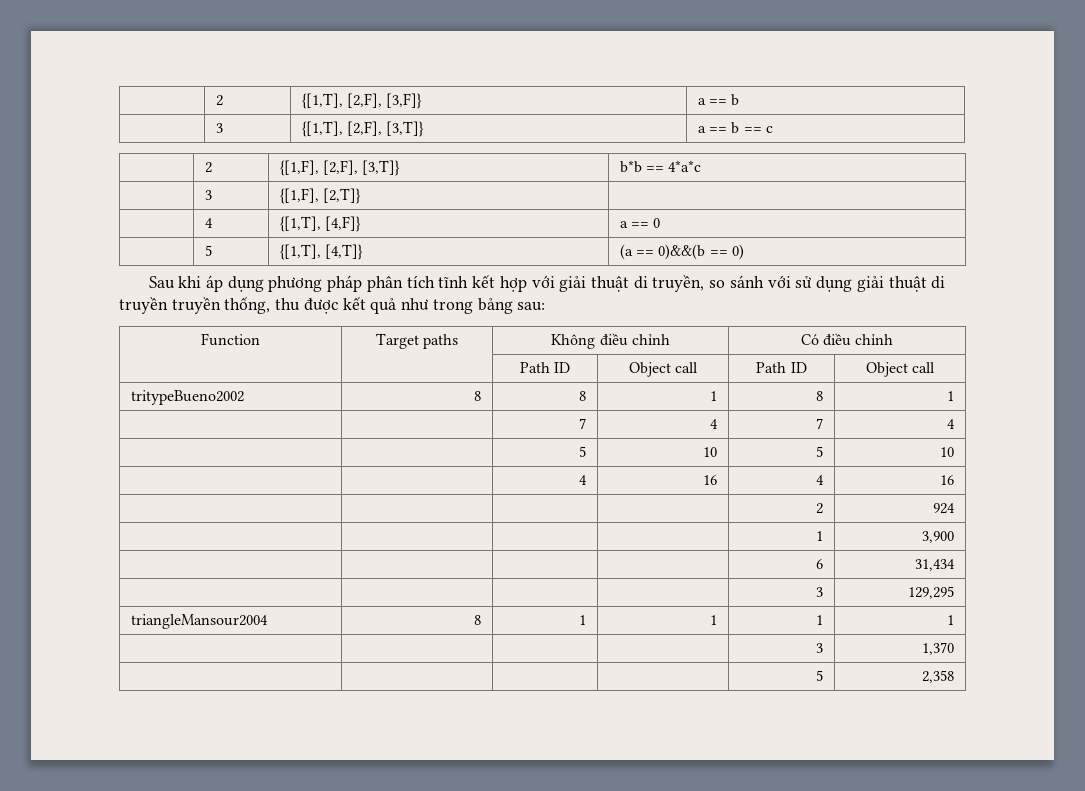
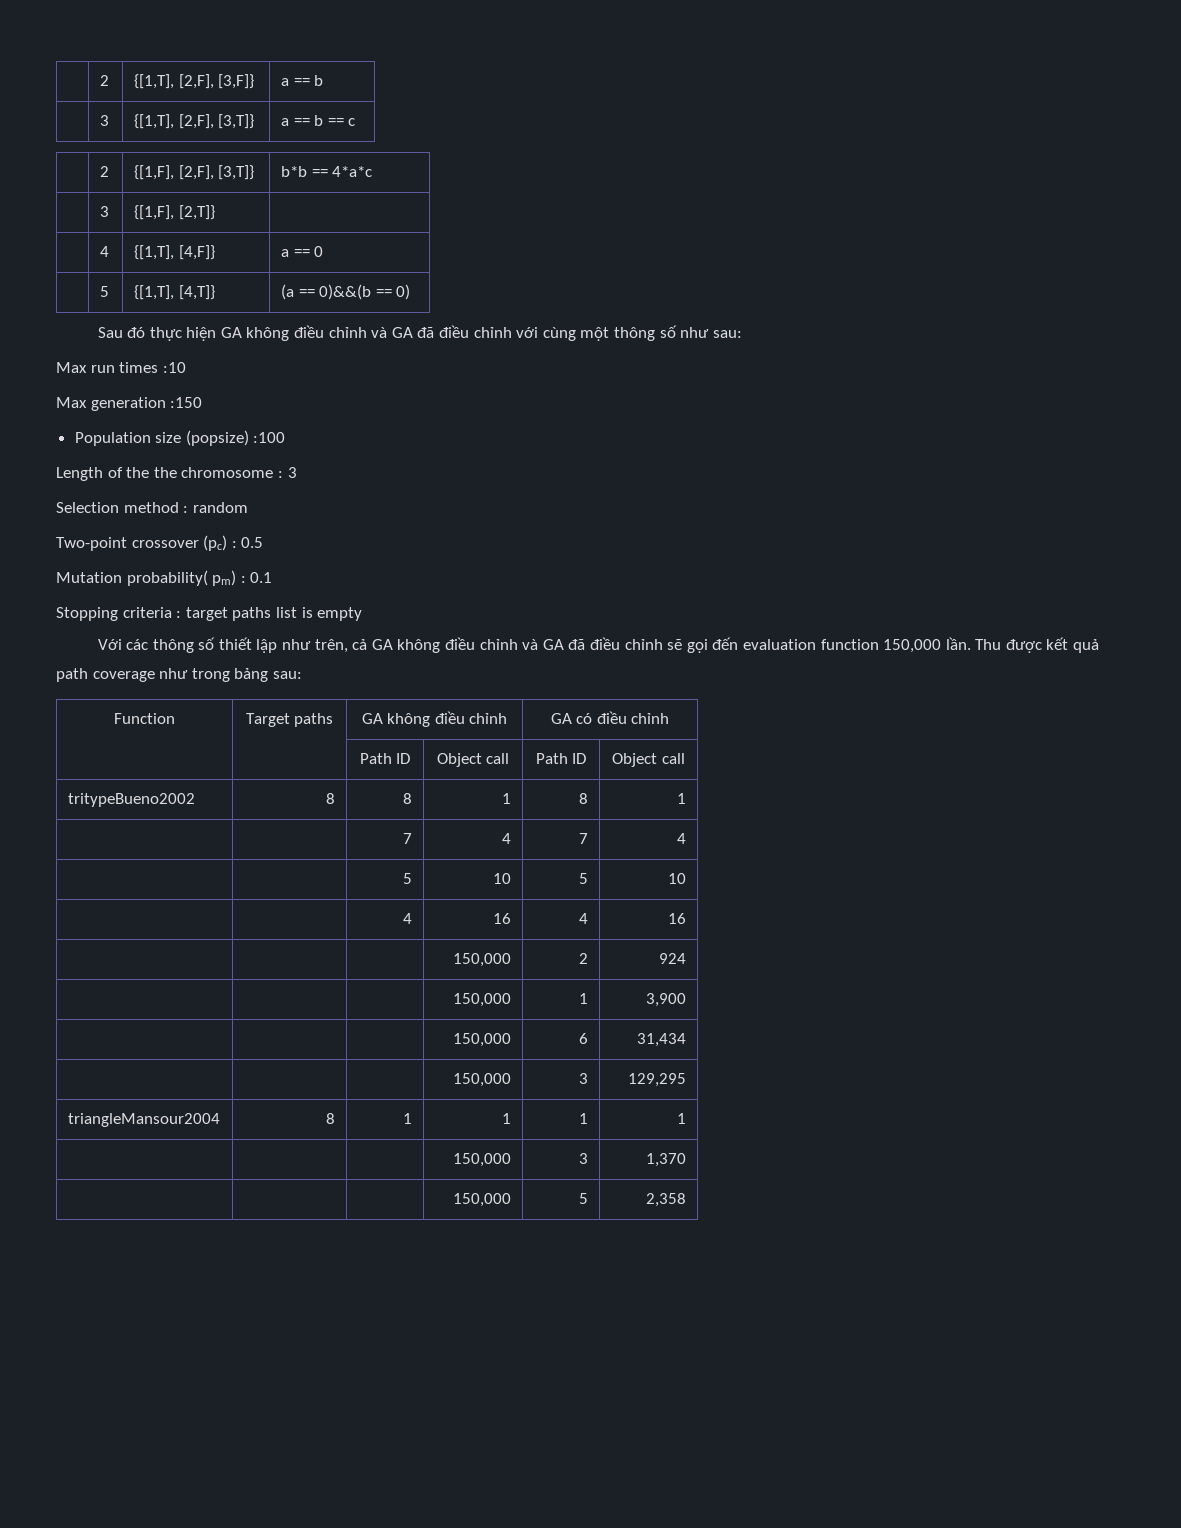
[178,275,946,292] [119,297,301,314] khi áp dụng phương pháp phân tích tĩnh kết hợp với giải thuật di truyền, so sánh với sử dụng giải thuật di truyền truyền thống, thu -> [127,325,742,341] [56,362,186,373] [56,397,203,411] [74,430,286,446] [56,467,297,481] [56,502,248,513] [56,535,264,551] [56,570,273,586] [56,607,363,621] [97,637,1002,653] đó thực hiện GA không điều chỉnh và GA đã điều chỉnh với cùng một thông số như sau: // Max run times :10 // Max generation :150 // Population size (popsize) :100 // Length of the the chromosome : 3 // Selection method : random // Two-point crossover (pc) : 0.5 // Mutation probability( pm) : 0.1 // Stopping criteria : target paths list is empty // Với các thông số thiết lập như trên, cả GA không điều chỉnh và GA đã điều chỉnh sẽ gọi đến evaluation function 150,000 lần. Thu
(397, 306) none -> [56,668,155,682] path coverage
[551,334,596,349] Không -> [361,713,431,727] GA không
[800,334,819,345] Có -> [550,713,593,724] GA có
(955, 480) none -> [453,953,512,967] 150,000
(956, 508) none -> [453,993,512,1007] 150,000
(955, 537) none -> [453,1033,512,1047] 150,000
(956, 565) none -> [453,1073,512,1087] 150,000
(955, 620) none -> [453,1153,512,1167] 150,000
(955, 648) none -> [453,1193,512,1207] 150,000

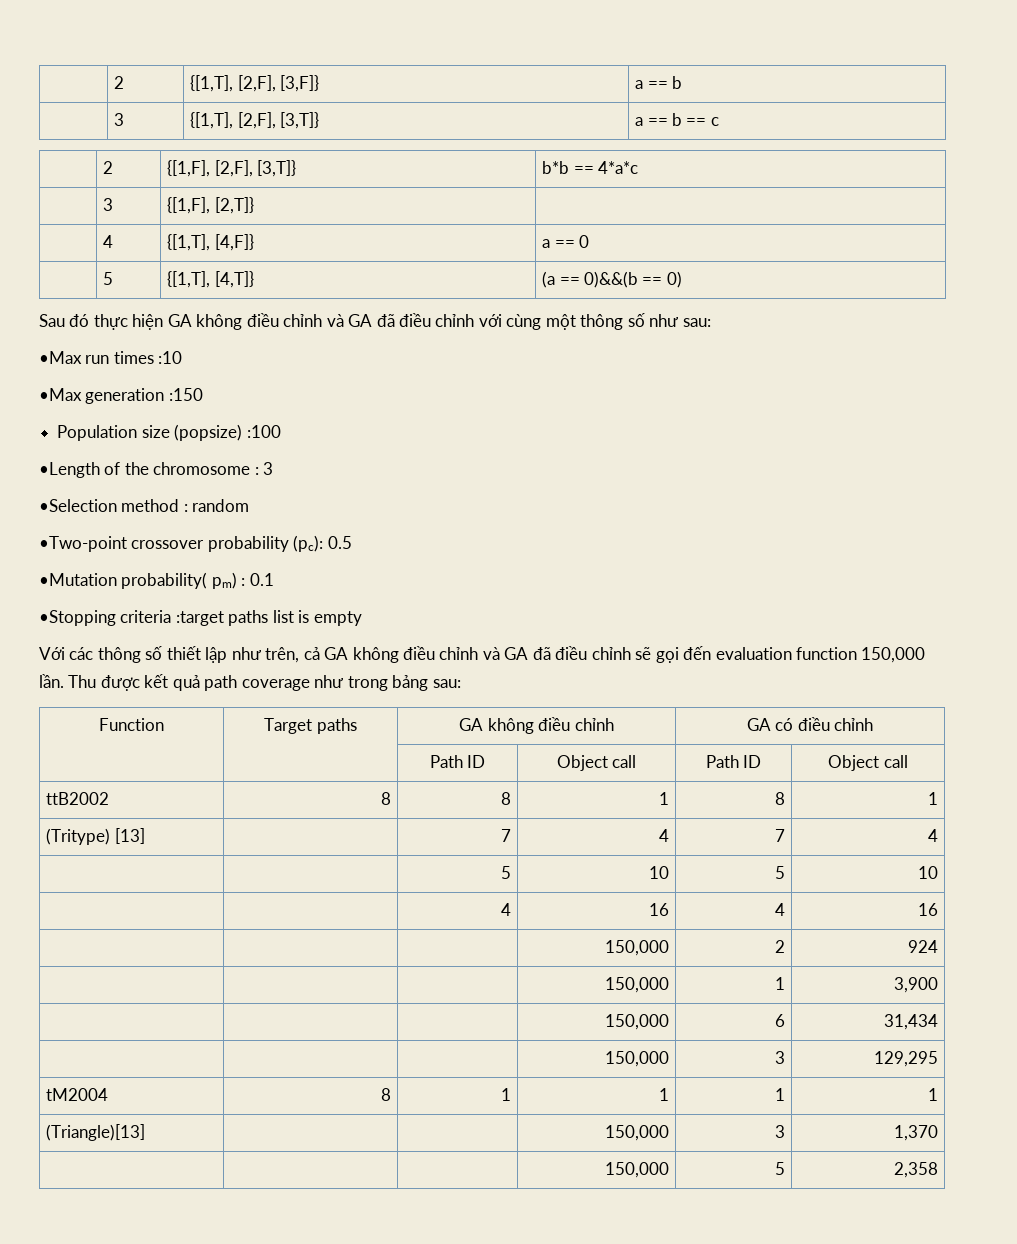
[56,362,87,373] Max -> [39,351,82,364] •Max
[56,397,87,408] Max -> [39,388,82,401] •Max
[56,467,103,481] Length -> [39,462,100,478] •Length
[153,467,177,478] the -> (149, 468) none
[56,502,119,513] Selection -> [39,499,117,512] •Selection
[56,535,237,551] Two-point crossover (pc) : -> [39,535,324,552] •Two-point crossover probability (pc):
[56,572,122,583] Mutation -> [39,573,117,586] •Mutation
[56,607,228,621] Stopping criteria : target -> [39,610,224,626] •Stopping criteria :target
[67,793,195,807] tritypeBueno2002 -> [46,792,110,805] ttB2002
(687, 798) none -> [46,828,145,845] (Tritype) [13]
[67,1113,220,1127] triangleMansour2004 -> [46,1088,109,1101] tM2004
(687, 1118) none -> [46,1124,146,1141] (Triangle)[13]

